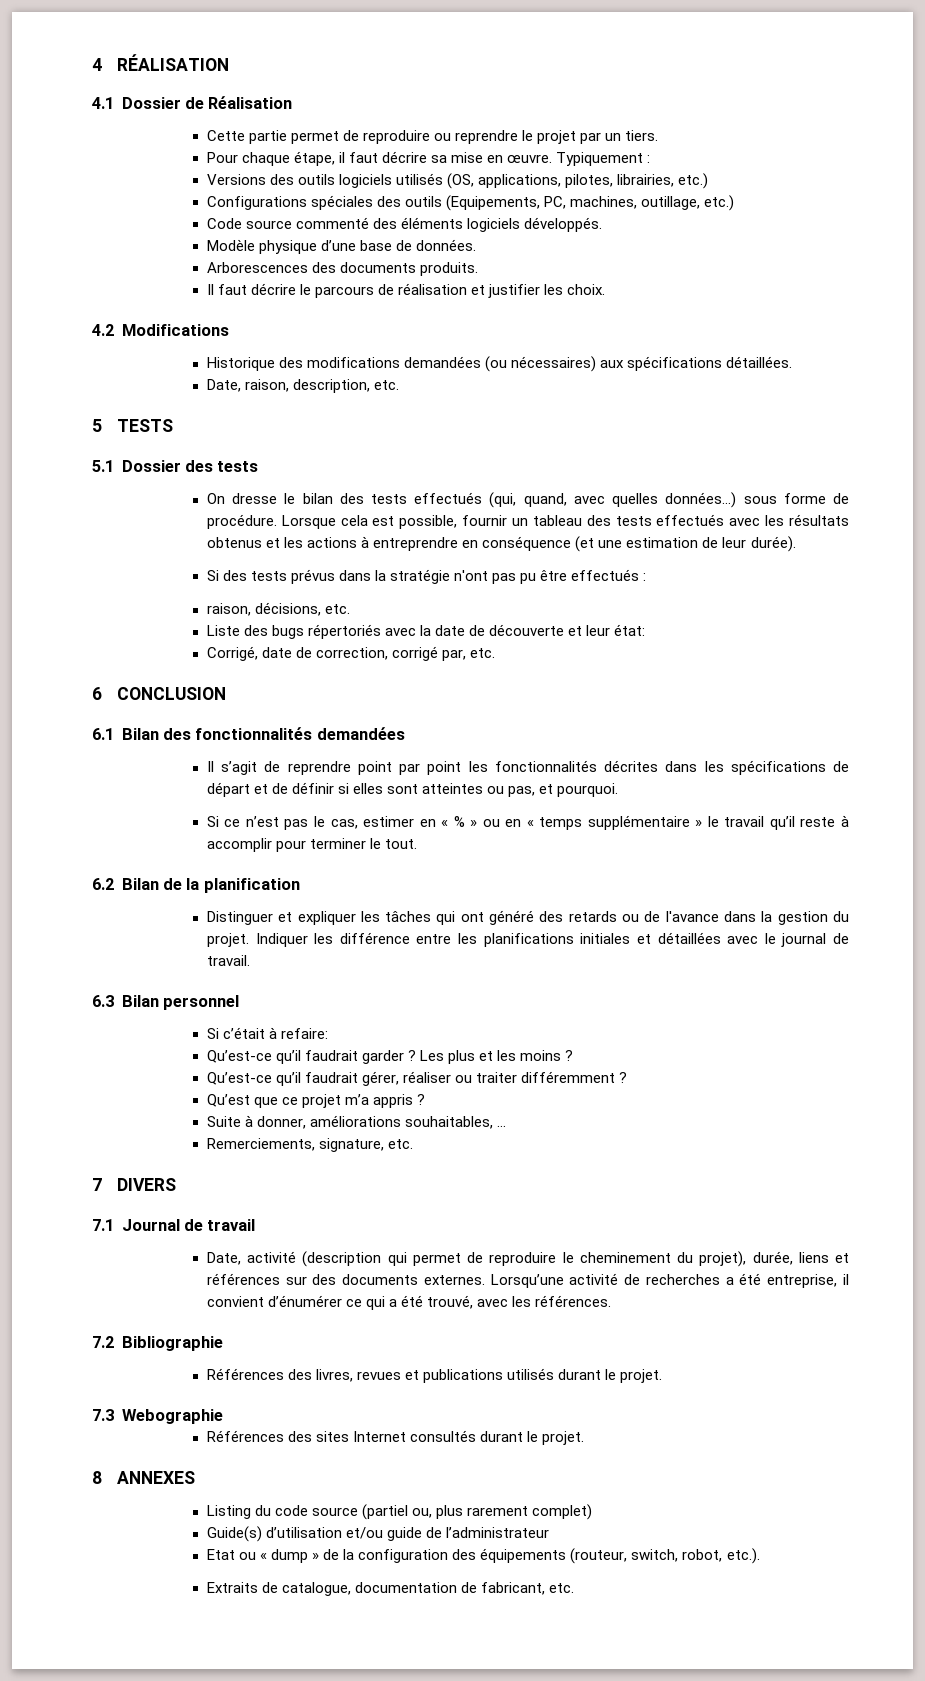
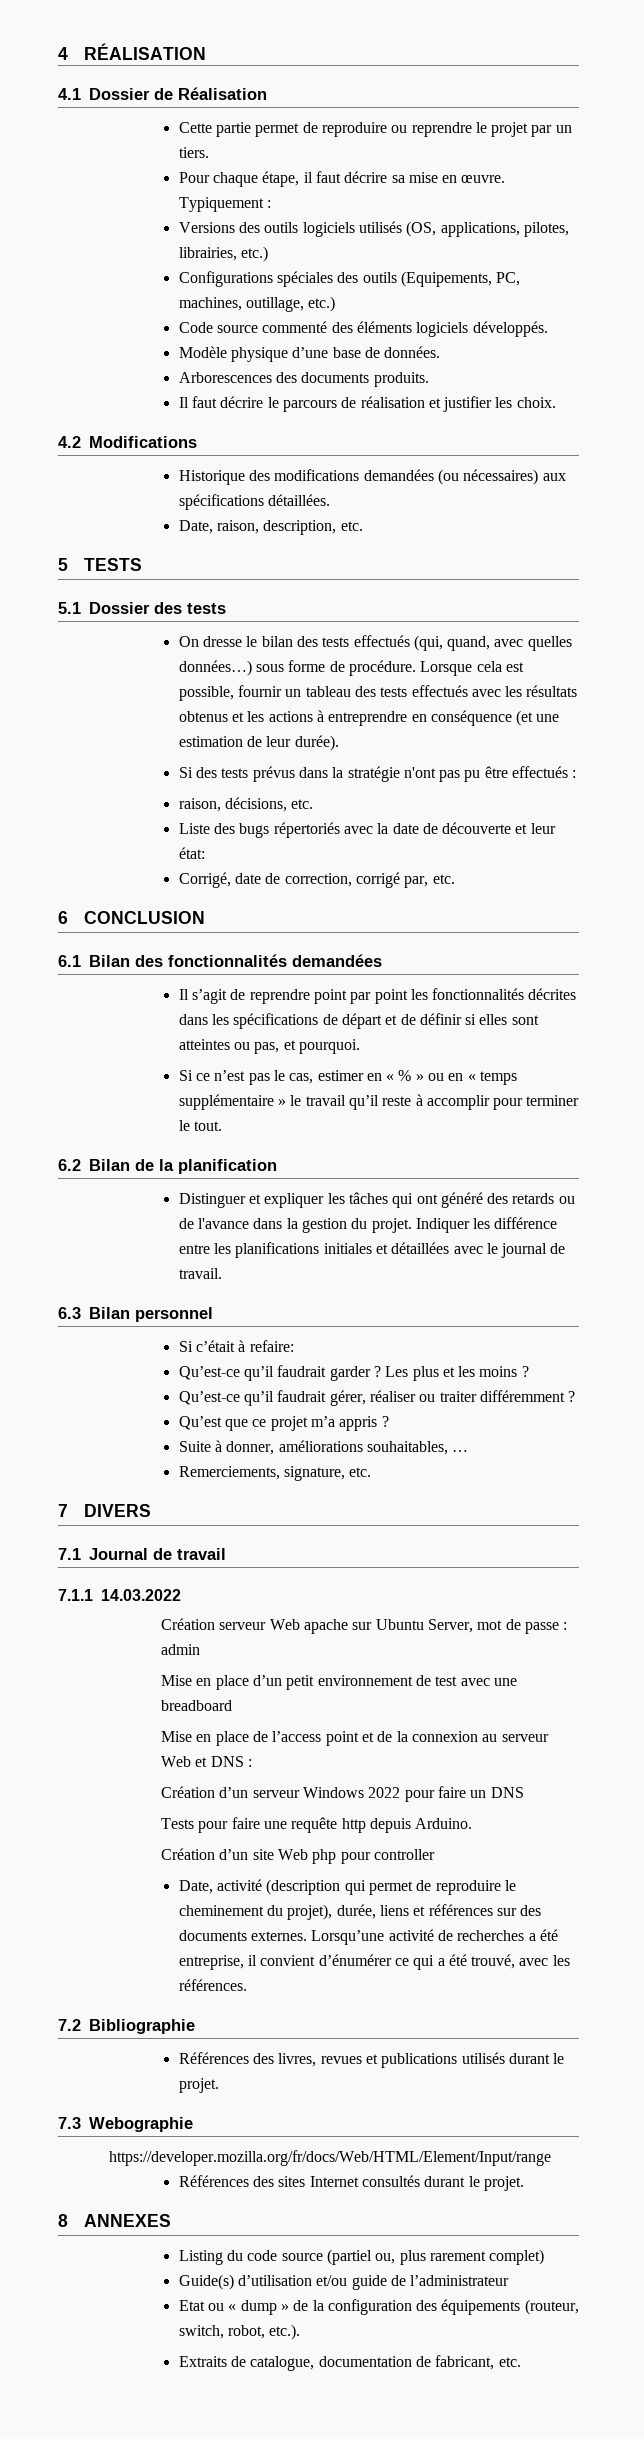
(256, 1225) none -> [58,1589,181,1601] [160,1618,568,1634] [160,1644,200,1655] [160,1675,517,1690] [160,1700,232,1711] [160,1731,549,1746] [160,1756,252,1767] [160,1786,524,1802] [160,1817,473,1833] [160,1848,435,1864] // 7.1.1 14.03.2022 // Création serveur Web apache sur Ubuntu Server, mot de passe : admin // Mise en place d’un petit environnement de test avec une breadboard // Mise en place de l’access point et de la connexion au serveur Web et DNS : // Création d’un serveur Windows 2022 pour faire un DNS // Tests pour faire une requête http depuis Arduino. // Création d’un site Web php pour controller
(223, 1416) none -> [109,2150,552,2166] // https://developer.mozilla.org/fr/docs/Web/HTML/Element/Input/range

